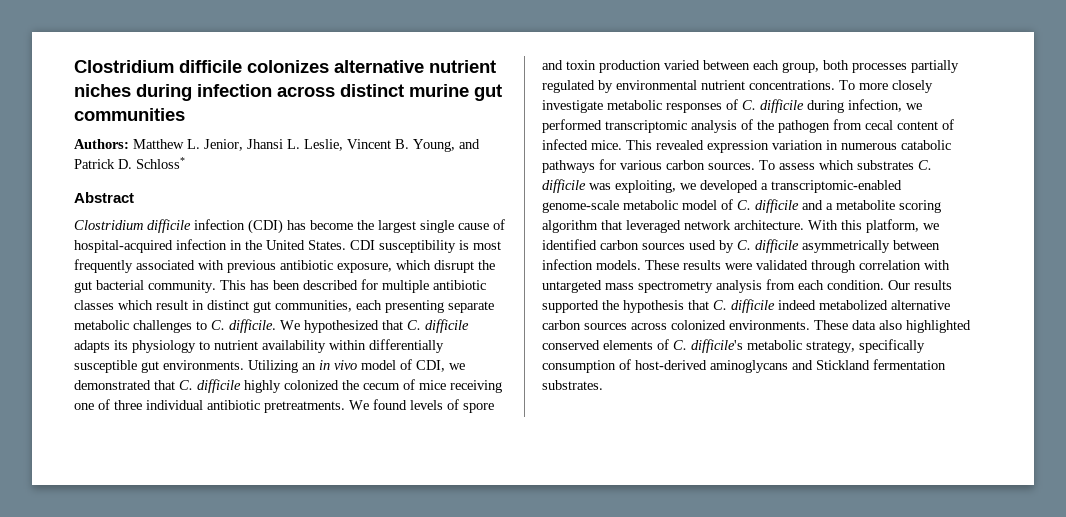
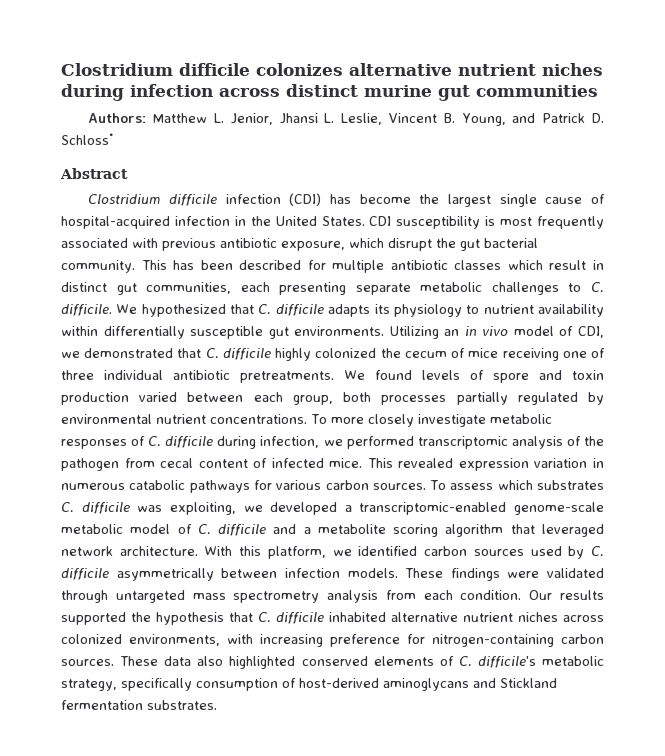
[683,260,721,270] results -> [450,568,500,581] findings
[859,260,950,270] correlation with -> (108, 596) none
[778,300,950,310] [542,320,810,330] indeed metabolized alternative carbon sources across colonized environments. -> [329,612,604,622] [61,634,604,647] [61,659,114,666] inhabited alternative nutrient niches across colonized environments, with increasing preference for nitrogen-containing carbon sources.

